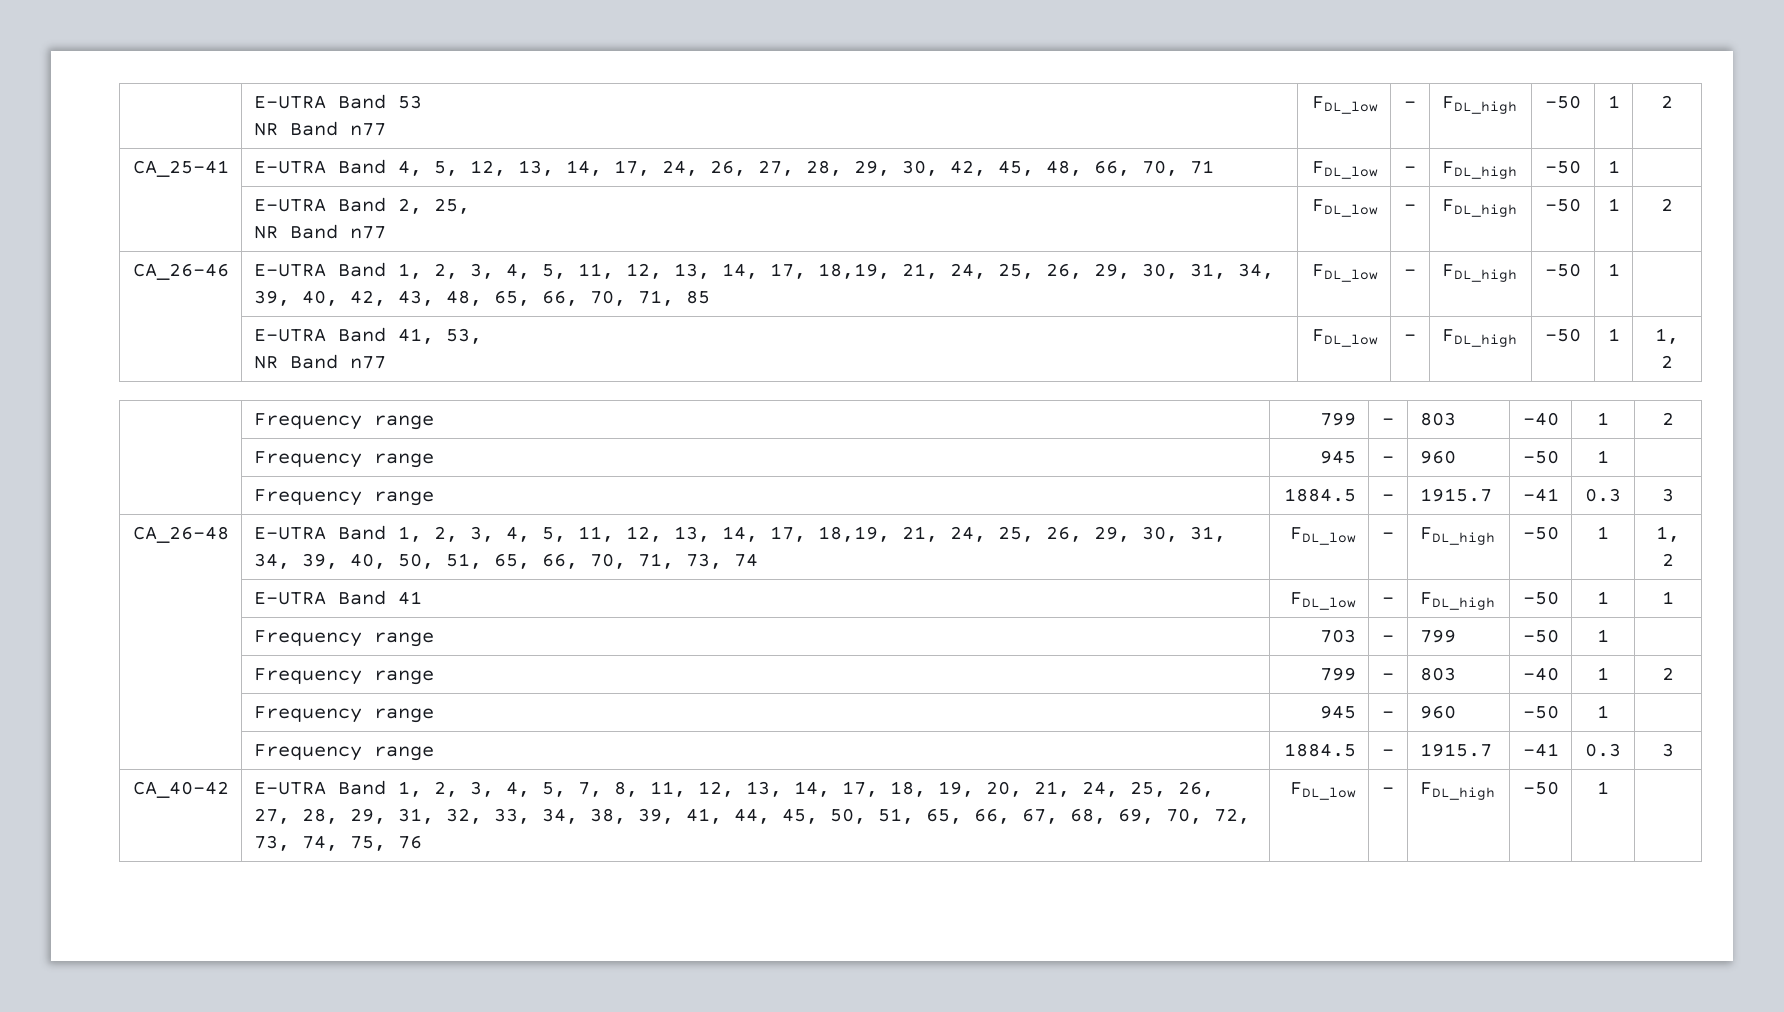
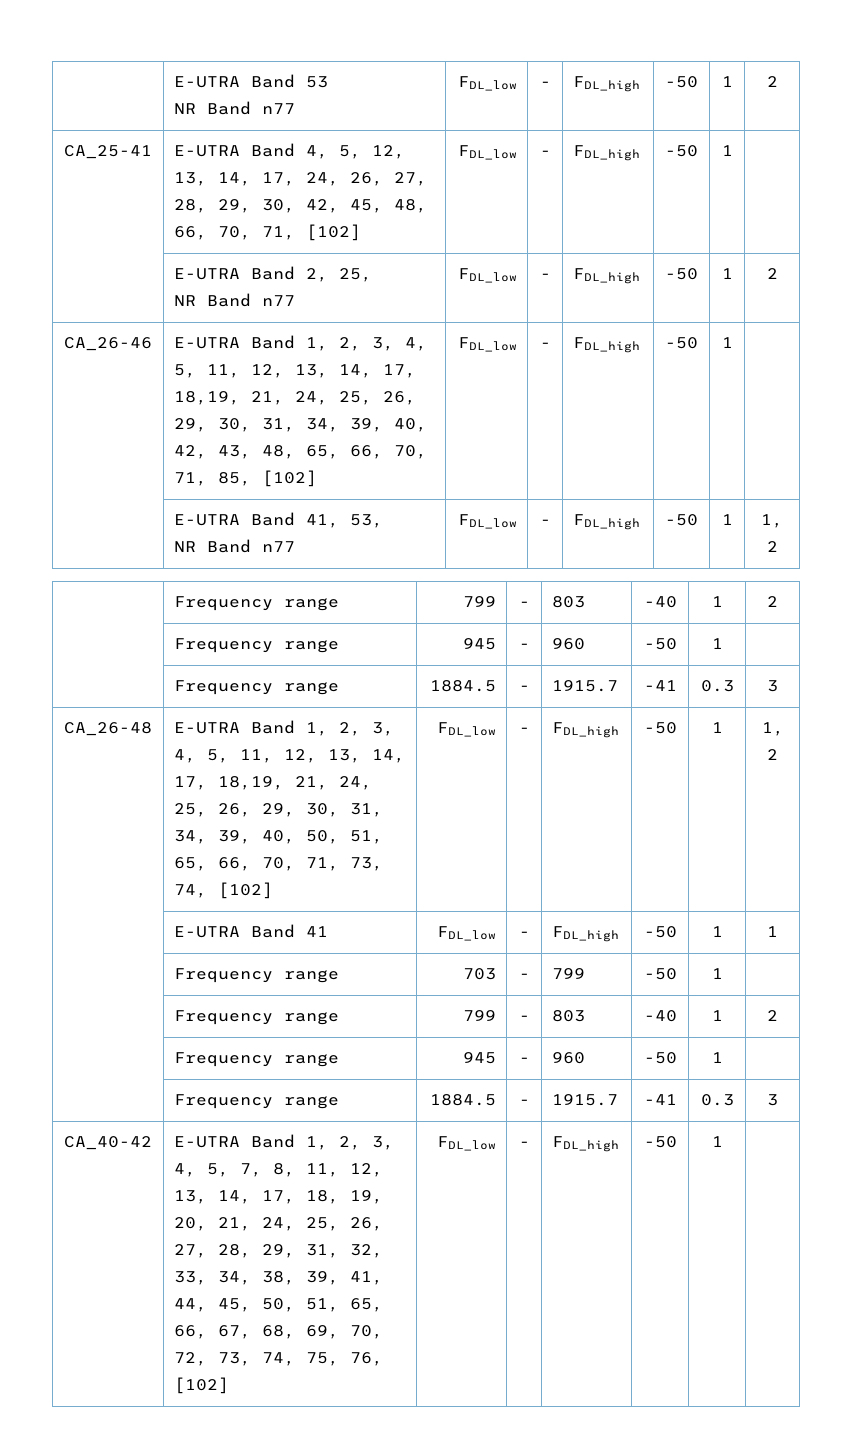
[1189,160,1214,174] 71 -> [262,224,362,241] 71, [102]
[685,290,710,304] 85 -> [218,470,318,487] 85, [102]
[733,553,758,567] 74 -> [174,882,274,899] 74, [102]
[397,835,422,849] 76 -> [350,1352,384,1366] [174,1377,230,1394] 76, [102]

